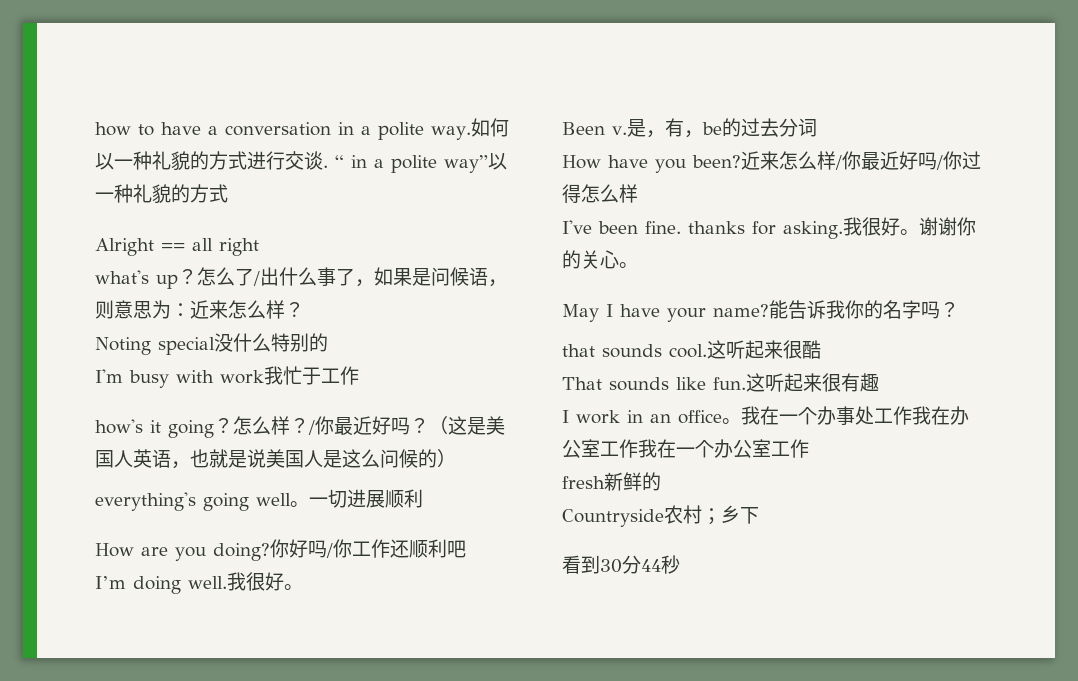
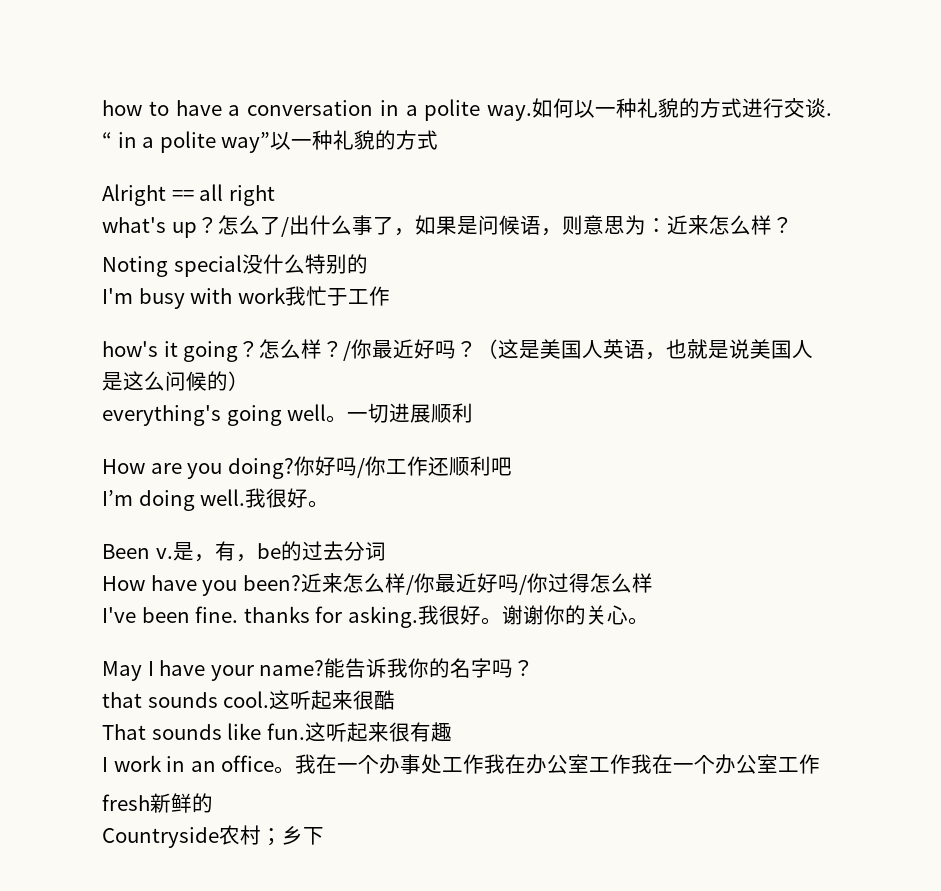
[562,555,680,574] // 看到30分44秒 -> (324, 836) none

